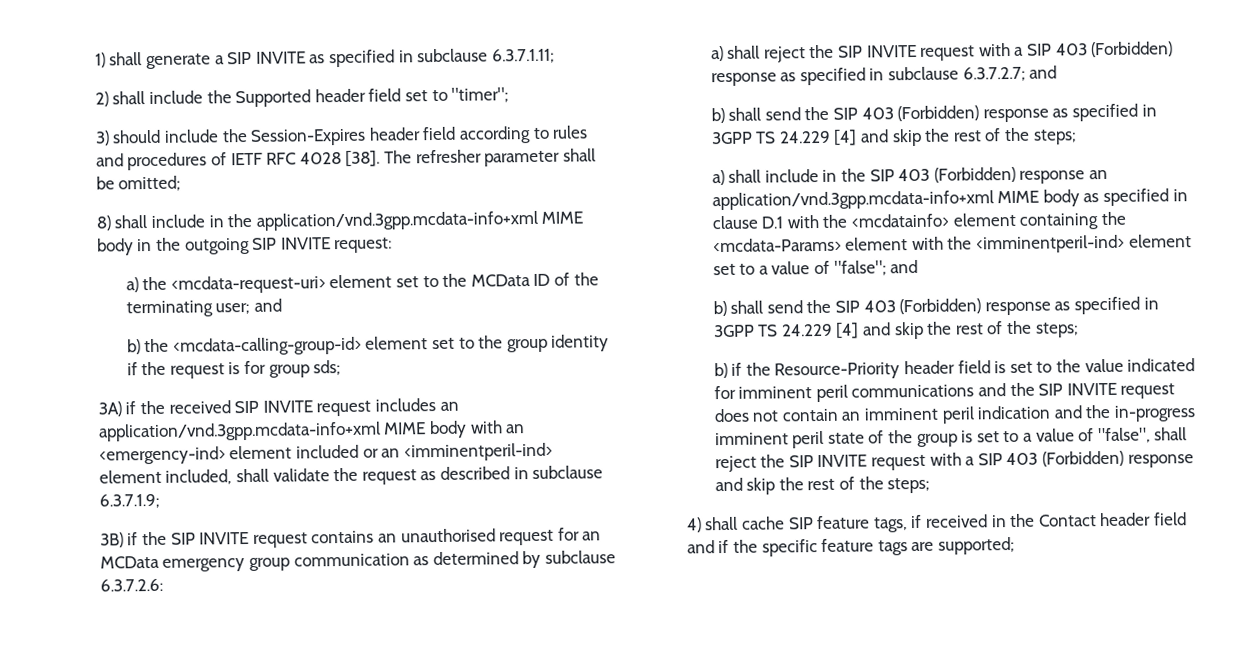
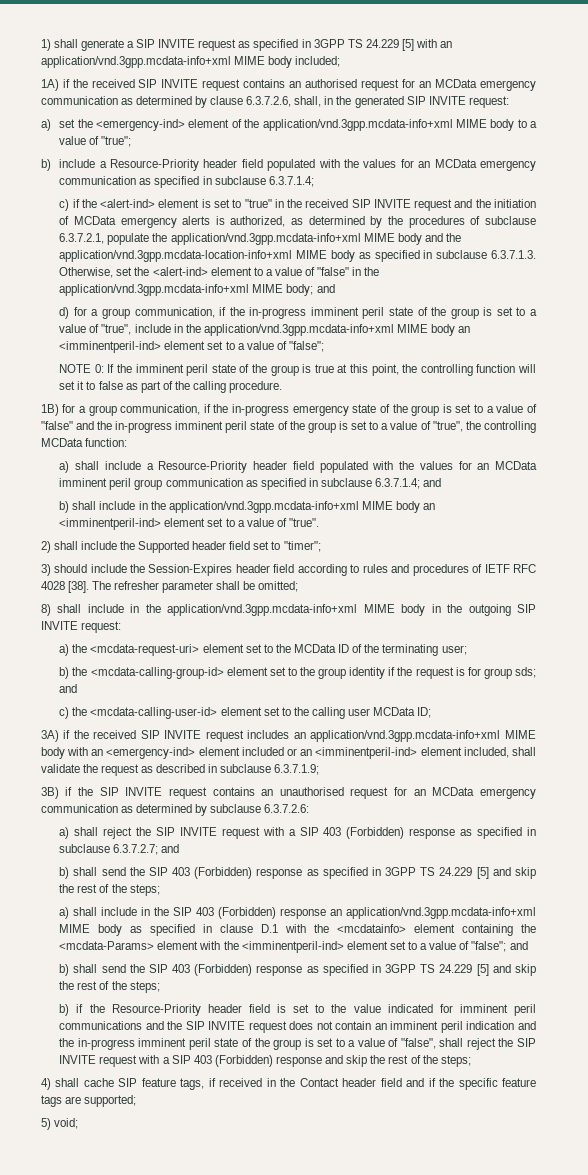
[309,48,555,68] as specified in subclause 6.3.7.1.11; -> [198,39,453,51] [40,56,340,68] [40,79,536,91] [40,96,509,108] [40,119,537,131] [59,136,132,147] [40,159,536,171] [59,176,314,188] [59,199,537,211] [59,216,536,228] [59,233,461,245] [59,250,536,262] [59,267,380,278] [59,284,335,296] [59,307,537,319] [59,324,471,336] [59,341,324,353] [59,364,536,376] [59,381,283,393] [40,404,537,416] [40,421,536,433] [40,438,127,447] [59,461,537,473] [59,478,442,490] [59,501,436,513] [59,518,319,530] request as specified in 3GPP TS 24.229 [5] with an application/vnd.3gpp.mcdata-info+xml MIME body included; // 1A) if the received SIP INVITE request contains an authorised request for an MCData emergency communication as determined by clause 6.3.7.2.6, shall, in the generated SIP INVITE request: // a) set the <emergency-ind> element of the application/vnd.3gpp.mcdata-info+xml MIME body to a value of "true"; // b) include a Resource-Priority header field populated with the values for an MCData emergency communication as specified in subclause 6.3.7.1.4; // c) if the <alert-ind> element is set to "true" in the received SIP INVITE request and the initiation of MCData emergency alerts is authorized, as determined by the procedures of subclause 6.3.7.2.1, populate the application/vnd.3gpp.mcdata-info+xml MIME body and the application/vnd.3gpp.mcdata-location-info+xml MIME body as specified in subclause 6.3.7.1.3. Otherwise, set the <alert-ind> element to a value of "false" in the application/vnd.3gpp.mcdata-info+xml MIME body; and // d) for a group communication, if the in-progress imminent peril state of the group is set to a value of "true", include in the application/vnd.3gpp.mcdata-info+xml MIME body an <imminentperil-ind> element set to a value of "false"; // NOTE 0: If the imminent peril state of the group is true at this point, the controlling function will set it to false as part of the calling procedure. // 1B) for a group communication, if the in-progress emergency state of the group is set to a value of "false" and the in-progress imminent peril state of the group is set to a value of "true", the controlling MCData function: // a) shall include a Resource-Priority header field populated with the values for an MCData imminent peril group communication as specified in subclause 6.3.7.1.4; and // b) shall include in the application/vnd.3gpp.mcdata-info+xml MIME body an <imminentperil-ind> element set to a value of "true".
[253,298,282,312] and -> (467, 650) none
(342, 368) none -> [59,684,78,693] [59,707,432,719] and // c) the <mcdata-calling-user-id> element set to the calling user MCData ID;
[249,557,291,571] group -> (536, 793) none
[833,129,858,146] [4] -> [476,867,489,879] [5]
[835,322,860,339] [4] -> [476,964,489,976] [5]
(1015, 545) none -> [40,1118,78,1130] // 5) void;

